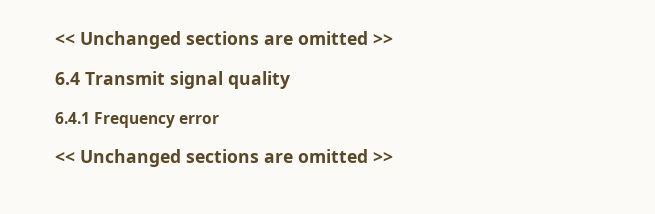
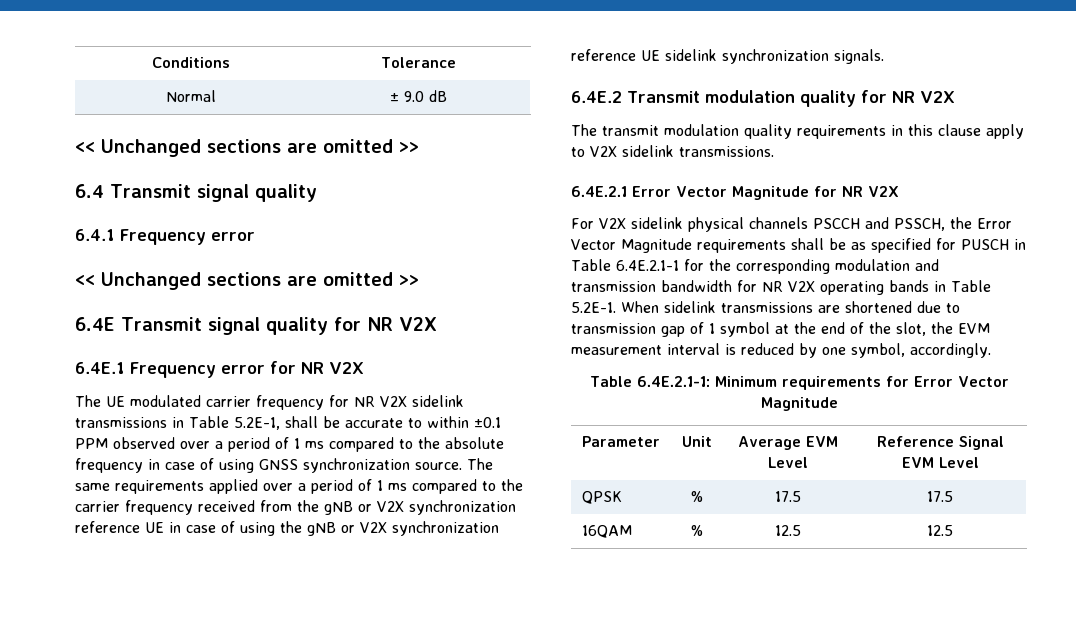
(55, 39) none -> [151,57,230,68] [380,57,456,68] [165,90,216,102] [389,90,447,102] Conditions | Tolerance // Normal | ± 9.0 dB //
(393, 157) none -> [75,317,437,335] [75,361,364,378] [75,395,464,410] [75,416,501,430] [75,437,504,452] [75,458,493,473] [75,479,523,494] [75,500,516,515] [75,521,499,536] [571,49,884,64] [571,90,955,107] [571,124,1024,139] [571,145,774,157] [571,186,899,200] [571,217,1012,232] [571,238,1026,253] [571,259,939,274] [571,280,991,295] [571,301,960,313] [571,322,990,337] [571,343,991,358] [589,376,1009,390] [760,397,838,411] [582,436,660,447] [681,436,712,447] [738,436,838,450] [768,457,808,468] [876,436,1004,450] [901,457,979,468] [581,491,622,504] [690,491,703,502] [775,491,801,502] [927,491,953,502] [581,525,632,538] [690,525,703,536] [775,525,801,536] [927,525,953,536] // 6.4E Transmit signal quality for NR V2X // 6.4E.1 Frequency error for NR V2X // The UE modulated carrier frequency for NR V2X sidelink transmissions in Table 5.2E-1, shall be accurate to within ±0.1 PPM observed over a period of 1 ms compared to the absolute frequency in case of using GNSS synchronization source. The same requirements applied over a period of 1 ms compared to the carrier frequency received from the gNB or V2X synchronization reference UE in case of using the gNB or V2X synchronization reference UE sidelink synchronization signals. // 6.4E.2 Transmit modulation quality for NR V2X // The transmit modulation quality requirements in this clause apply to V2X sidelink transmissions. // 6.4E.2.1 Error Vector Magnitude for NR V2X // For V2X sidelink physical channels PSCCH and PSSCH, the Error Vector Magnitude requirements shall be as specified for PUSCH in Table 6.4E.2.1-1 for the corresponding modulation and transmission bandwidth for NR V2X operating bands in Table 5.2E-1. When sidelink transmissions are shortened due to transmission gap of 1 symbol at the end of the slot, the EVM measurement interval is reduced by one symbol, accordingly. // Table 6.4E.2.1-1: Minimum requirements for Error Vector Magnitude // Parameter | Unit | Average EVM Level | Reference Signal EVM Level // QPSK | % | 17.5 | 17.5 // 16QAM | % | 12.5 | 12.5

